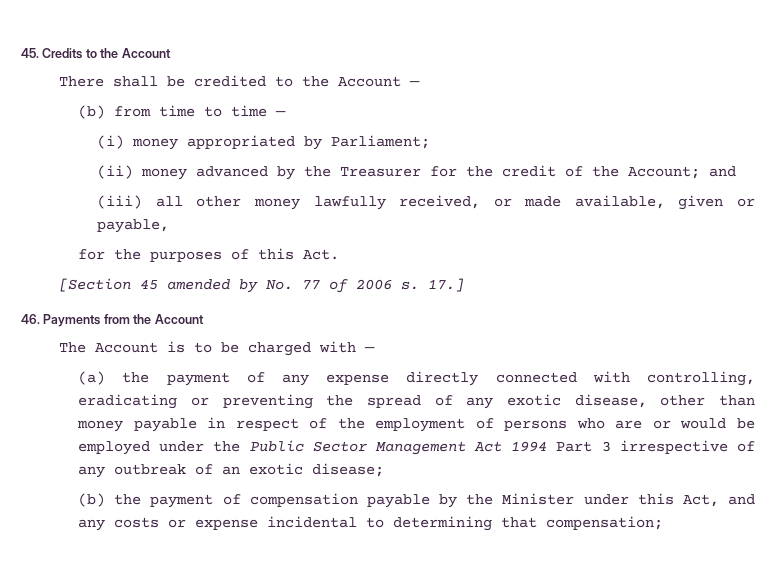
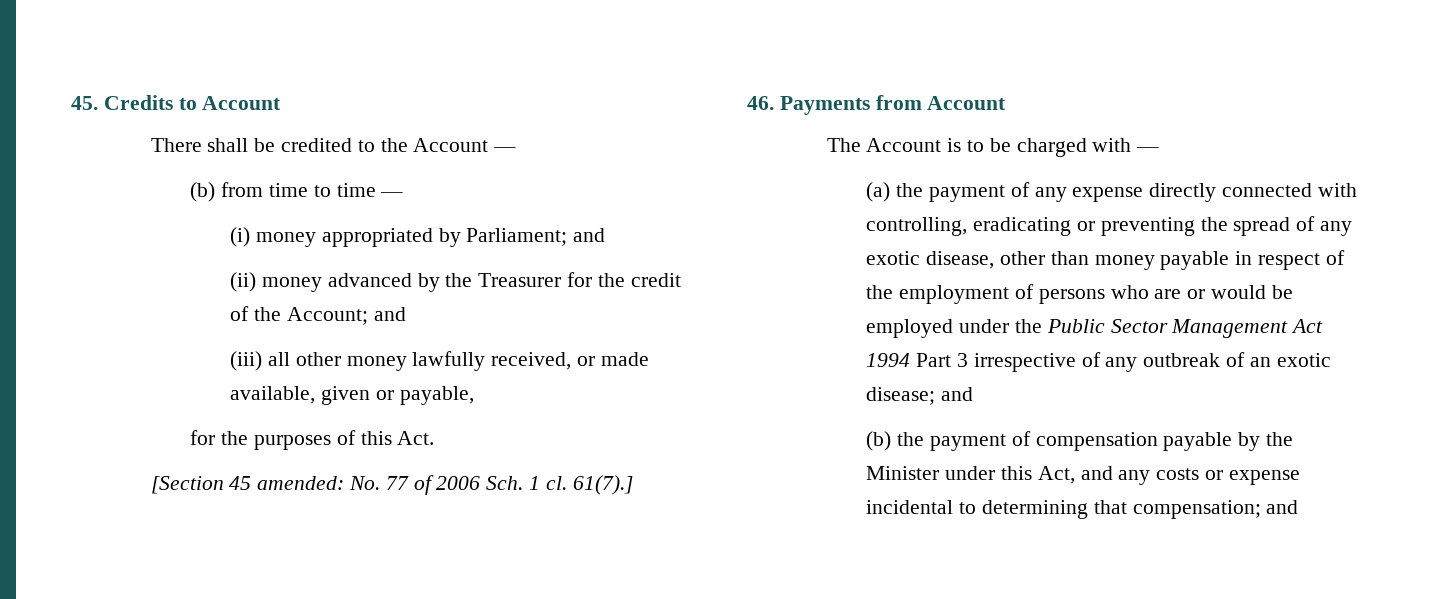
[100,48,119,58] the -> (197, 104) none
(431, 142) none -> [573,228,606,242] and
[167,279,259,293] amended by -> [257,476,345,490] amended:
[401,278,465,292] s. 17.] -> [486,475,633,495] Sch. 1 cl. 61(7).]
[133,314,152,324] the -> (922, 102) none
(385, 470) none -> [941,387,974,401] and
(664, 523) none -> [1266,500,1299,514] and

